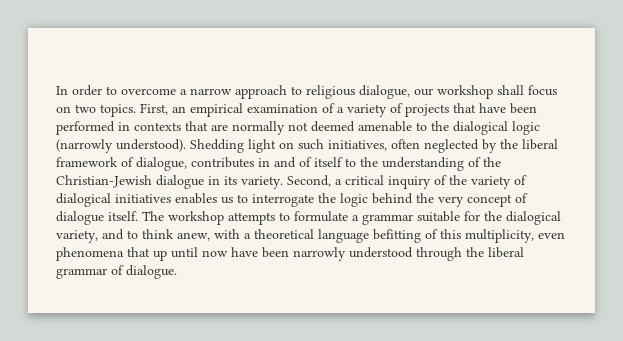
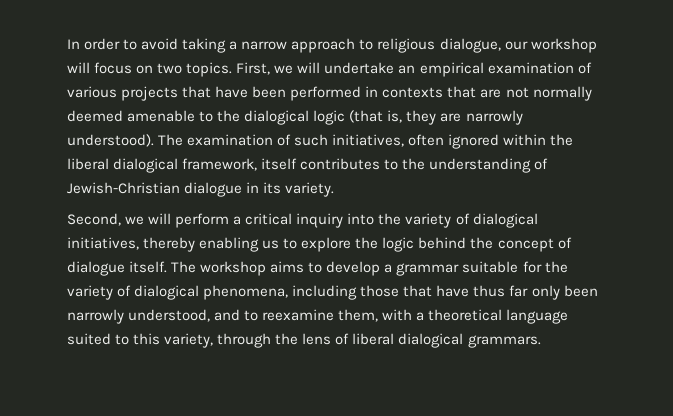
[121,88,176,95] overcome -> [141,38,227,53] avoid taking
[497,85,524,95] shall -> [67,62,90,73] will
(168, 109) none -> [274,62,395,74] we will undertake
[337,103,403,117] a variety of -> [67,86,117,98] various
[232,121,308,135] normally not -> [505,86,592,101] not normally
[56,139,558,153] [56,157,343,171] (narrowly understood). Shedding light on such initiatives, often neglected by the liberal framework of dialogue, contributes in and of itself -> [349,110,523,125] [67,134,574,149] [67,158,381,173] (that is, they are narrowly understood). The examination of such initiatives, often ignored within the liberal dialogical framework, itself contributes
[483,157,501,167] [56,175,152,188] the Christian-Jewish -> [67,182,180,194] Jewish-Christian
[287,175,331,187] Second, -> [67,213,230,228] // Second, we will perform
[434,175,527,189] [56,193,217,207] of the variety of dialogical initiatives enables -> [347,213,538,228] [67,237,260,252] into the variety of dialogical initiatives, thereby enabling
[252,194,314,207] interrogate -> [301,237,352,252] explore
[438,196,464,207] very -> (494, 243) none
[228,211,348,225] attempts to formulate -> [270,261,381,276] aims to develop
[506,211,561,225] [56,229,565,243] [56,247,524,261] [56,265,177,279] dialogical variety, and to think anew, with a theoretical language befitting of this multiplicity, even phenomena that up until now have been narrowly understood through the liberal grammar of dialogue. -> [67,285,598,300] [67,309,569,324] [67,333,541,348] variety of dialogical phenomena, including those that have thus far only been narrowly understood, and to reexamine them, with a theoretical language suited to this variety, through the lens of liberal dialogical grammars.

